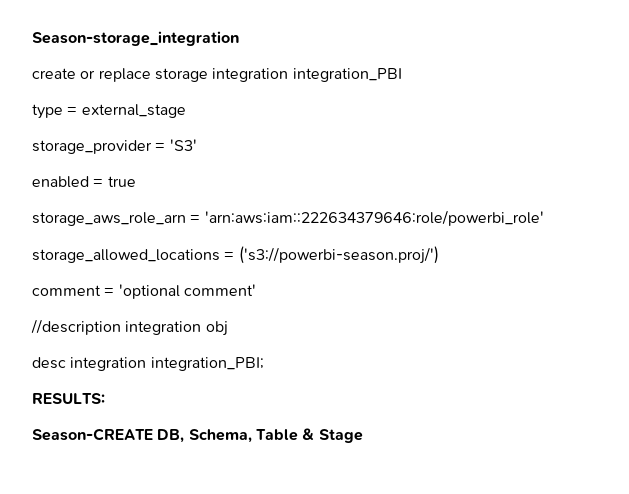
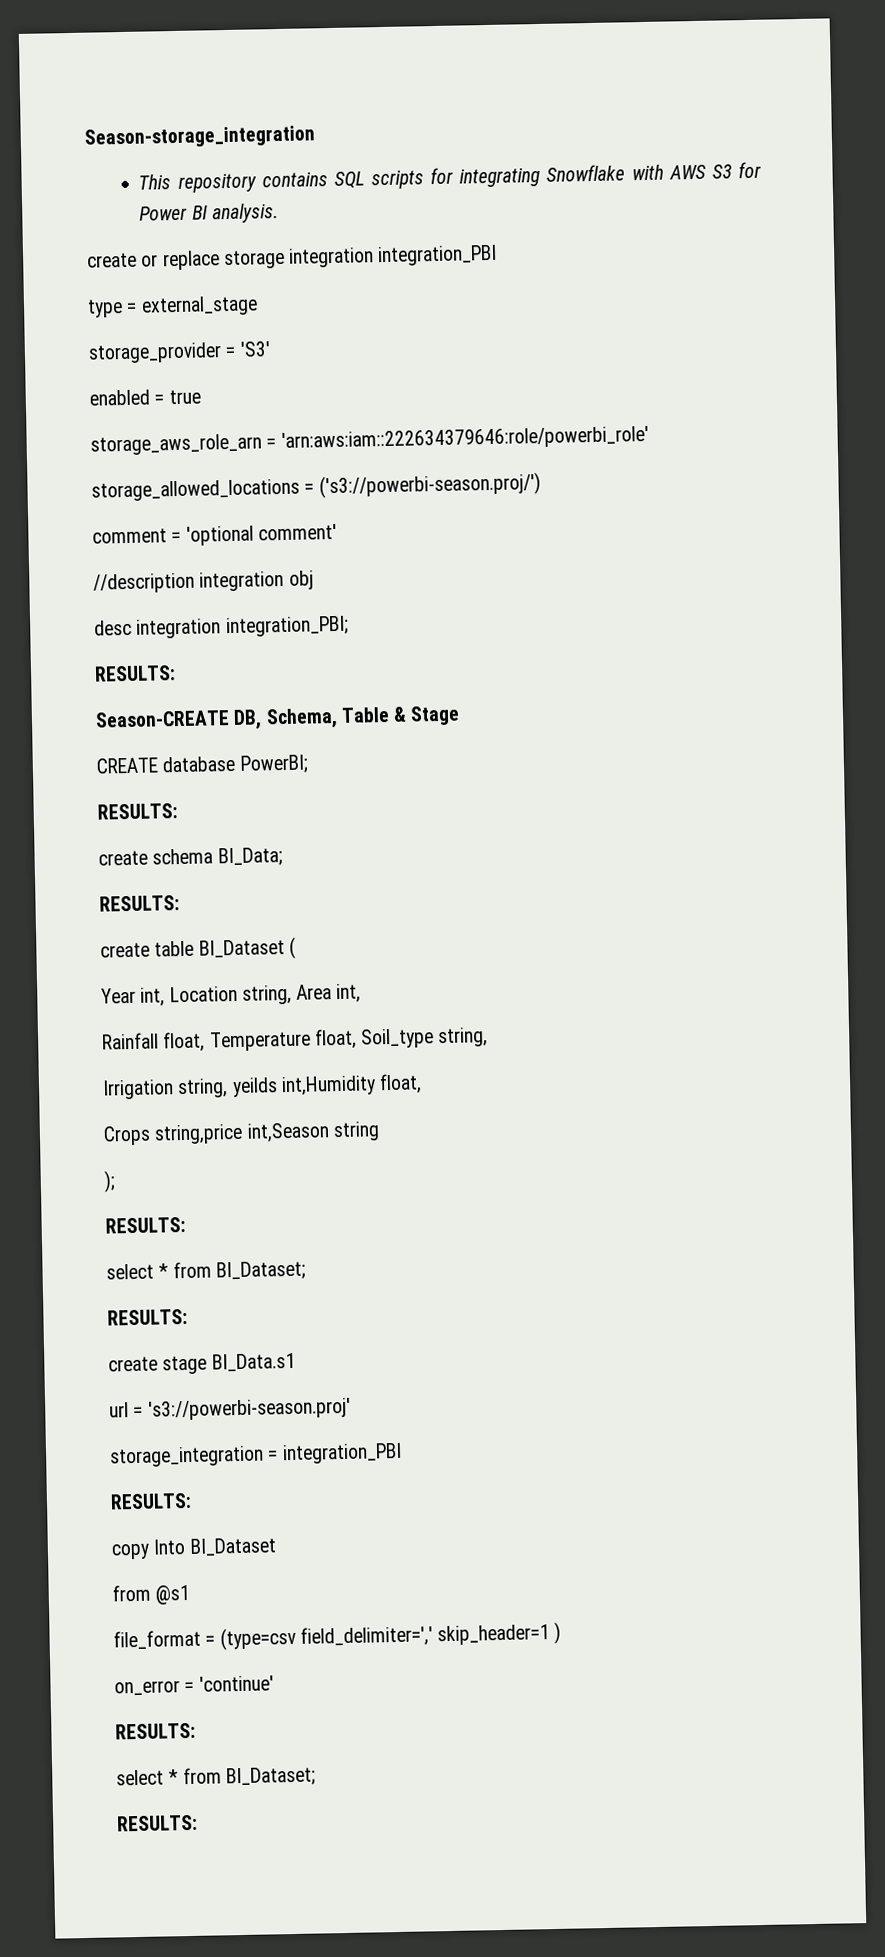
(239, 38) none -> [138,161,763,193] [139,203,279,224] // This repository contains SQL scripts for integrating Snowflake with AWS S3 for Power BI analysis.
(363, 436) none -> [96,754,309,774] [97,803,178,820] [98,847,283,867] [99,895,180,912] [100,936,296,959] [101,983,362,1007] [101,1027,489,1053] [102,1073,423,1100] [103,1121,380,1146] [104,1170,116,1193] [105,1216,186,1234] [106,1260,306,1281] [107,1308,188,1326] [108,1352,296,1375] [109,1397,351,1421] [109,1442,402,1468] [110,1492,192,1510] [111,1537,277,1560] [112,1584,191,1605] [113,1621,562,1651] [114,1675,274,1696] [115,1722,196,1740] [116,1766,316,1787] [117,1814,198,1832] // CREATE database PowerBI; // RESULTS: // create schema BI_Data; // RESULTS: // create table BI_Dataset ( // Year int, Location string, Area int, // Rainfall float, Temperature float, Soil_type string, // Irrigation string, yeilds int,Humidity float, // Crops string,price int,Season string // ); // RESULTS: // select * from BI_Dataset; // RESULTS: // create stage BI_Data.s1 // url = 's3://powerbi-season.proj' // storage_integration = integration_PBI // RESULTS: // copy Into BI_Dataset // from @s1 // file_format = (type=csv field_delimiter=',' skip_header=1 ) // on_error = 'continue' // RESULTS: // select * from BI_Dataset; // RESULTS:

